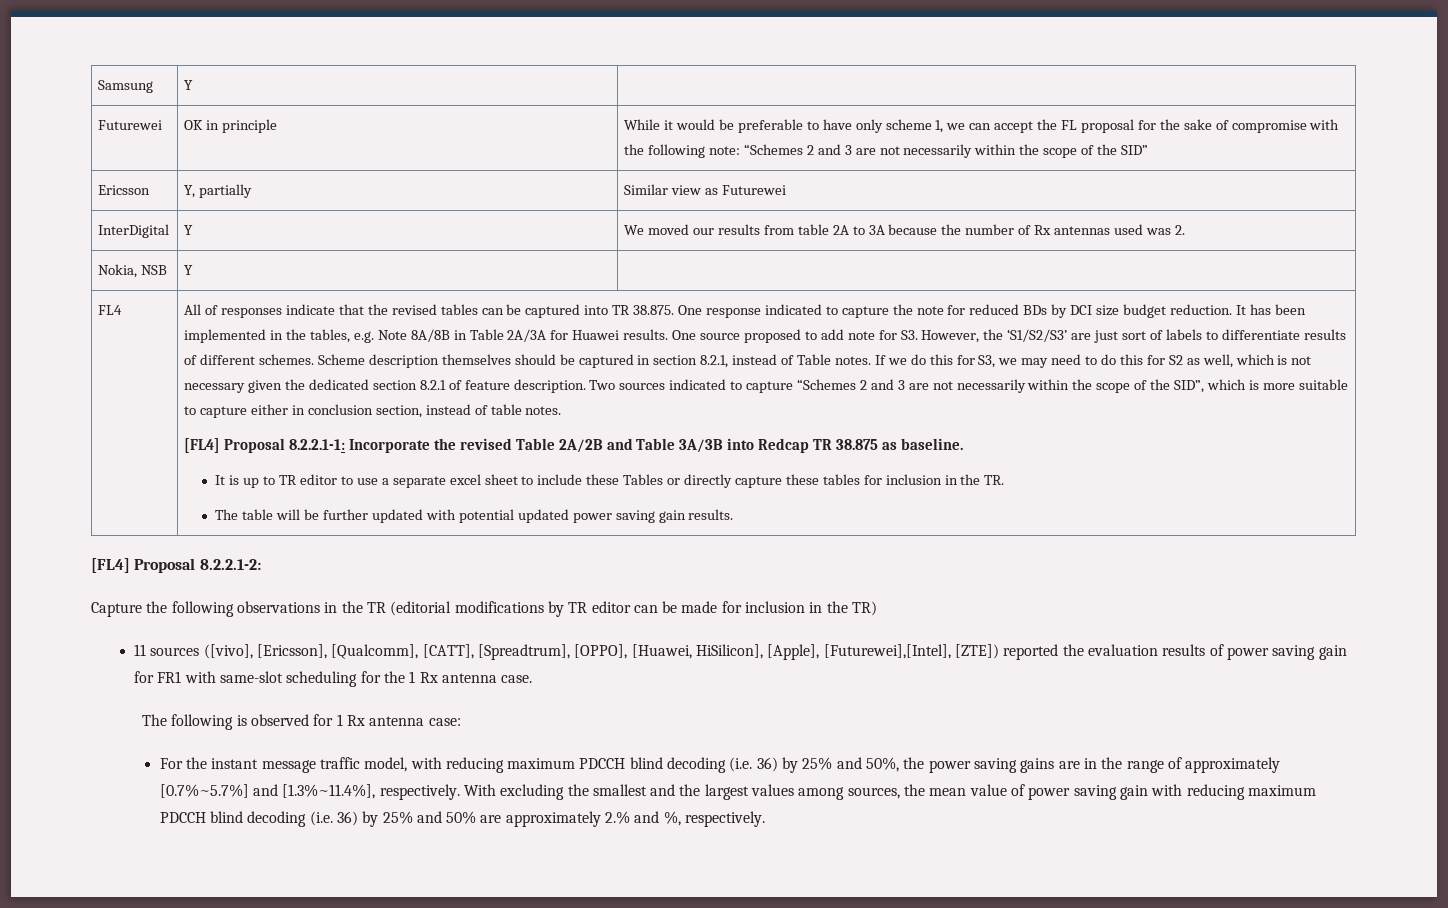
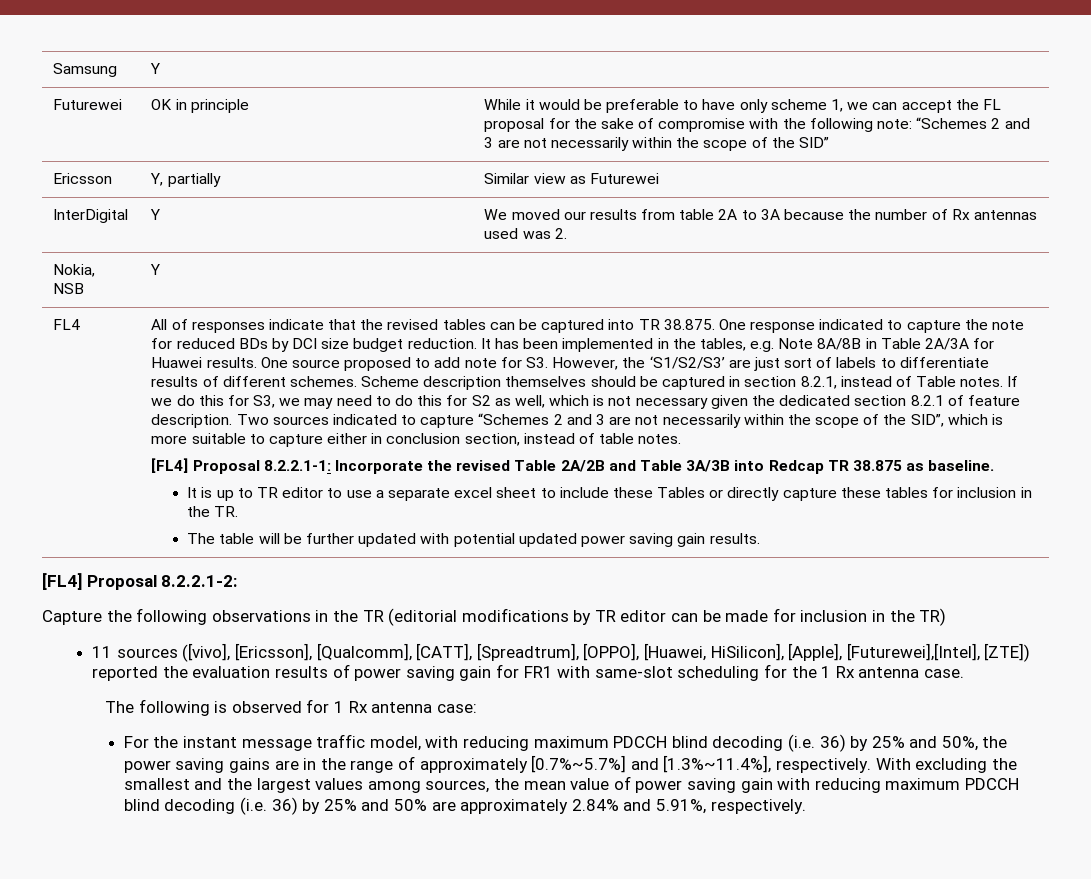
[605,811,681,826] 2.% and %, -> [571,799,706,814] 2.84% and 5.91%,

